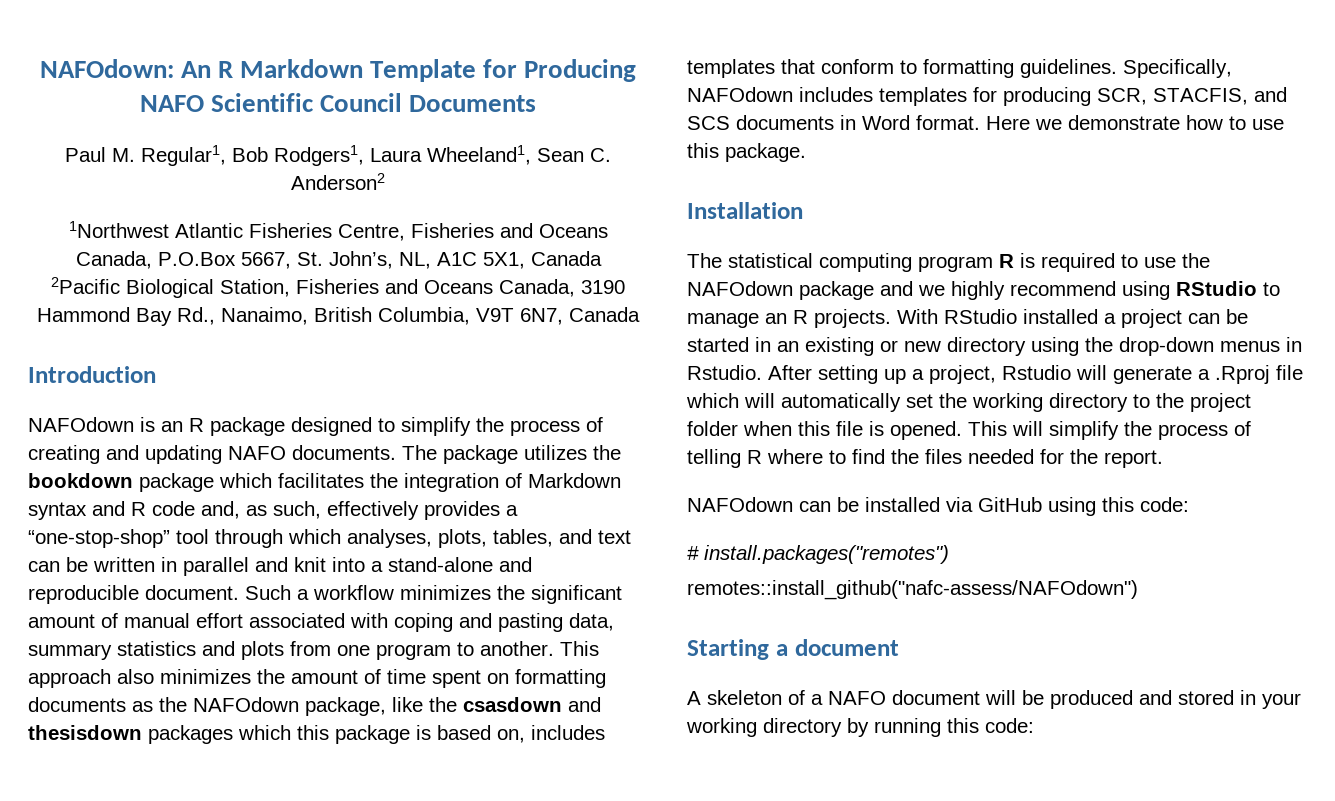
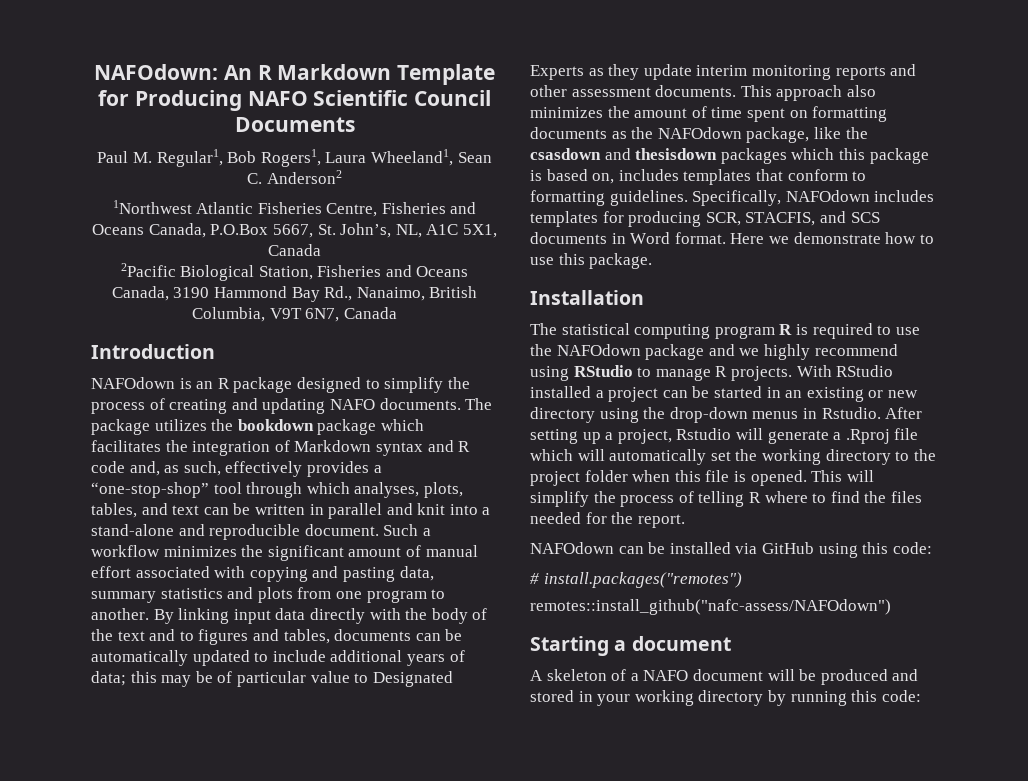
[274,145,364,166] Rodgers1, -> [260,149,321,167] Rogers1,
[394,613,453,632] coping -> [249,567,308,582] copying
(554, 648) none -> [153,608,488,624] [91,629,463,645] [91,650,465,666] [91,671,453,687] [530,64,917,80] [530,85,737,97] By linking input data directly with the body of the text and to figures and tables, documents can be automatically updated to include additional years of data; this may be of particular value to Designated Experts as they update interim monitoring reports and other assessment documents.
[765,313,787,324] an -> (711, 374) none

